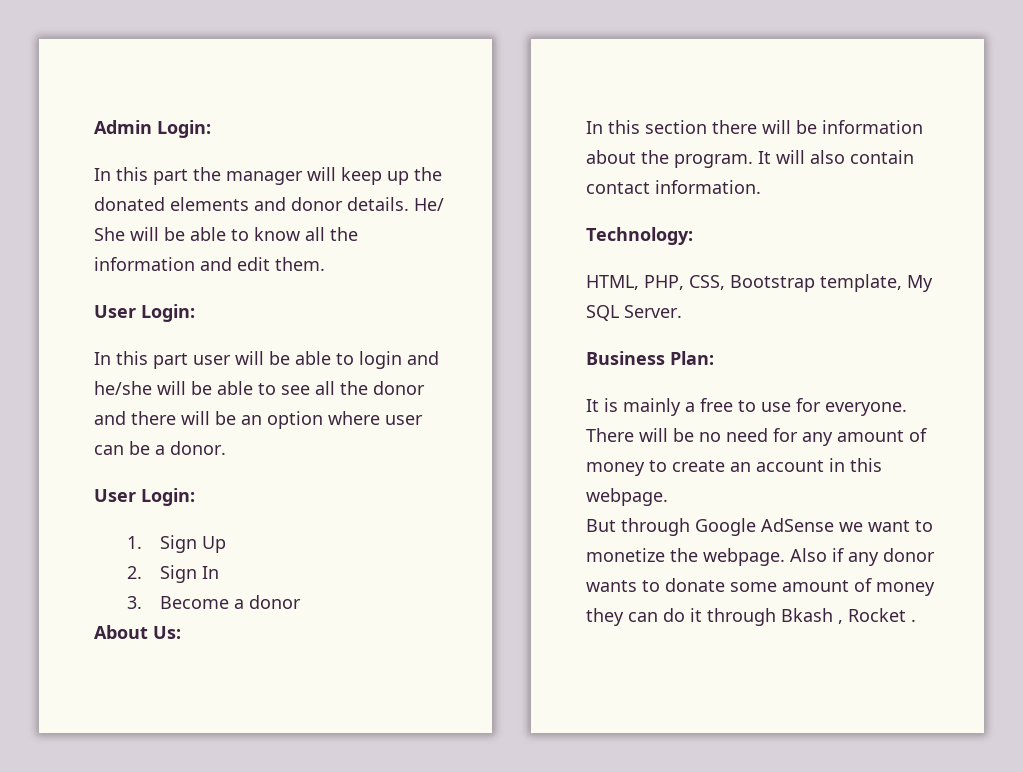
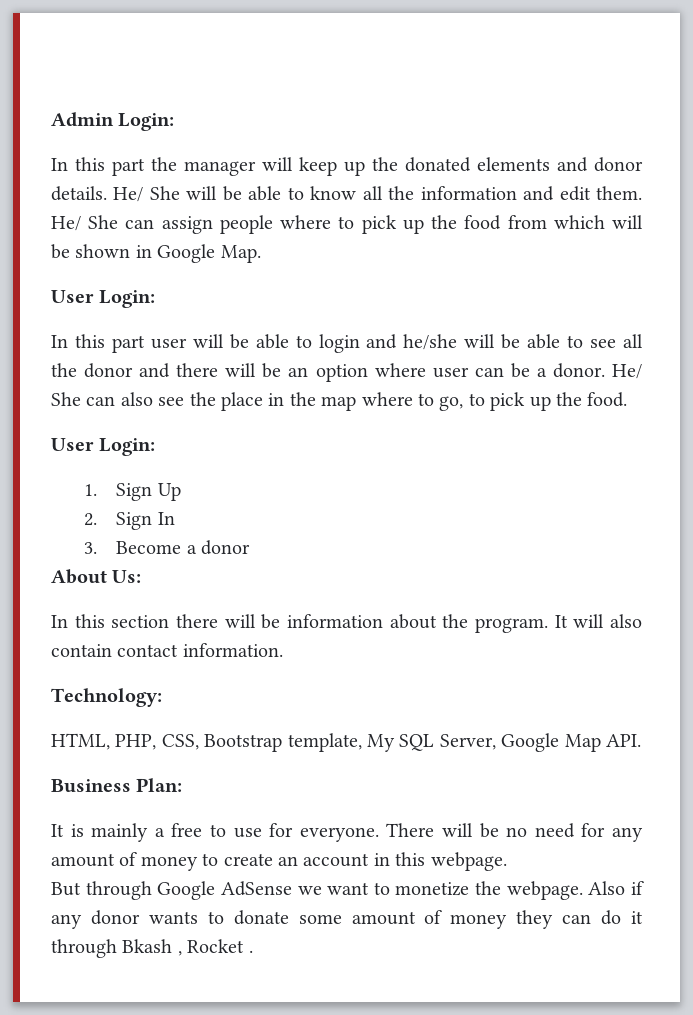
(325, 264) none -> [51,215,643,234] [51,244,261,263] He/ She can assign people where to pick up the food from which will be shown in Google Map.
(226, 448) none -> [611,364,642,379] [51,392,628,411] He/ She can also see the place in the map where to go, to pick up the food.
[624,305,682,318] Server. -> [439,733,641,752] Server, Google Map API.

